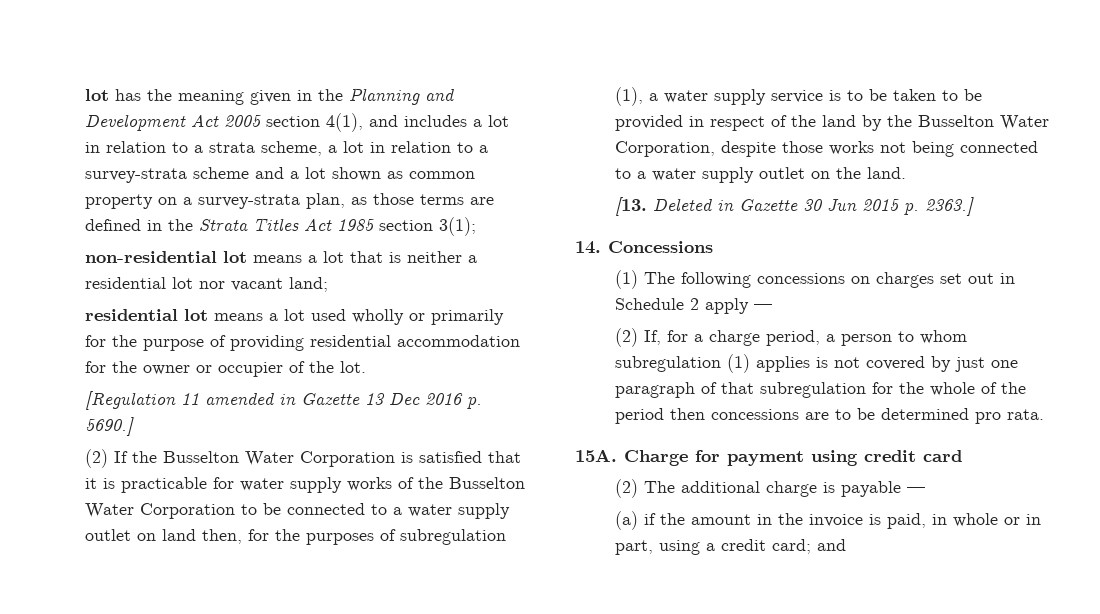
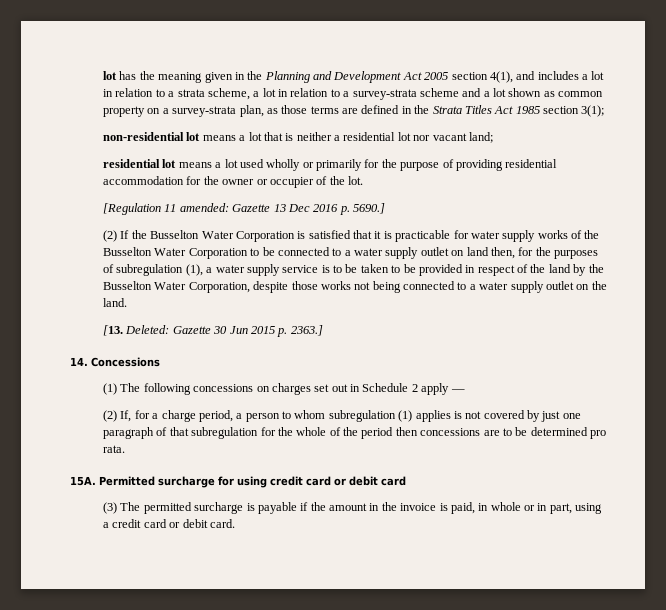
[204,392,296,405] amended in -> [179,203,229,212] amended:
[652,198,734,211] Deleted in -> [125,325,170,334] Deleted:
[624,450,804,466] Charge for payment -> [99,476,234,488] Permitted surcharge for
[614,479,925,498] [614,511,638,530] // (2) The additional charge is payable — // (a) -> [334,476,406,486] [103,502,297,514] or debit card // (3) The permitted surcharge is payable
[771,539,846,554] card; and -> [143,519,235,528] card or debit card.

